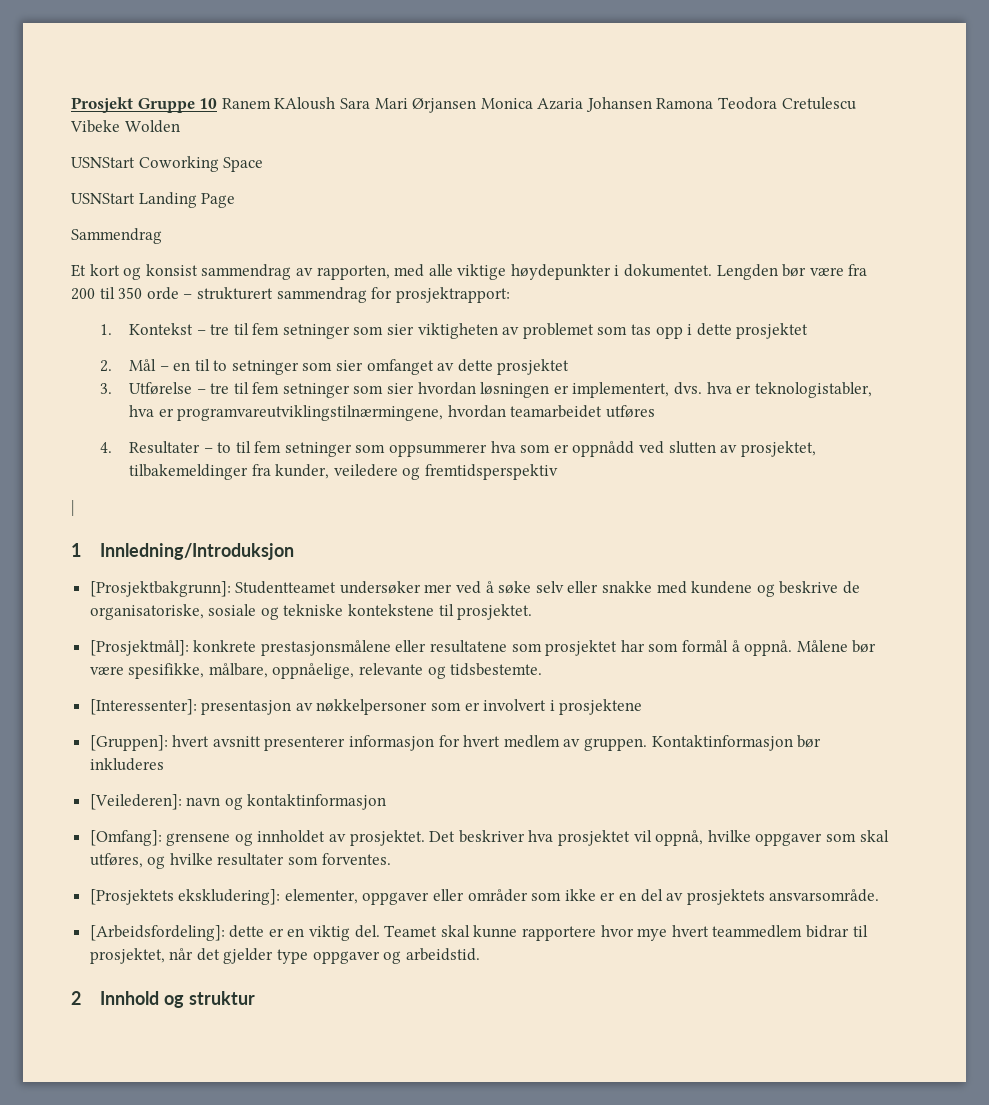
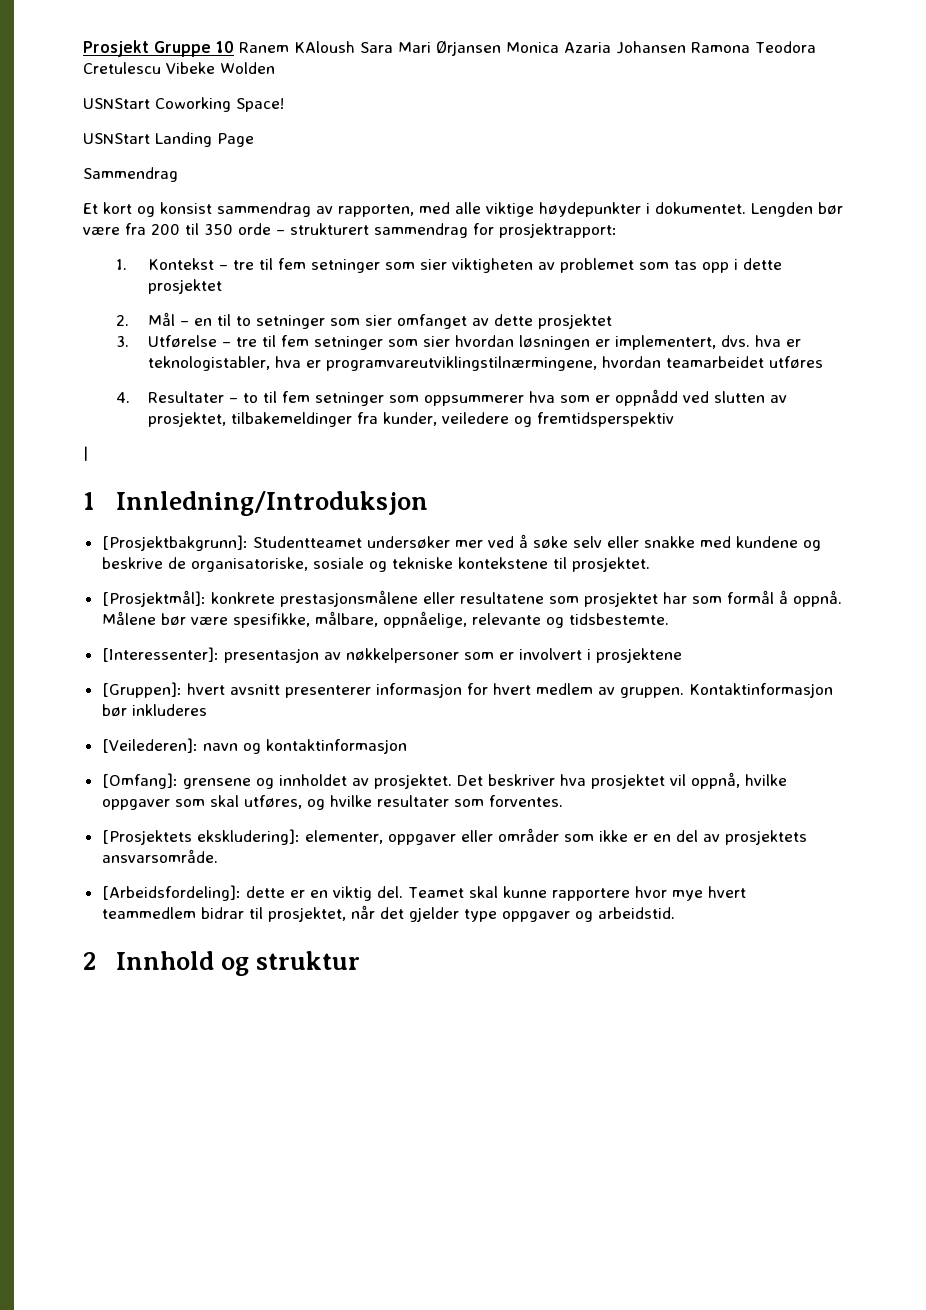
[223,157,264,172] Space -> [236,98,284,112] Space!

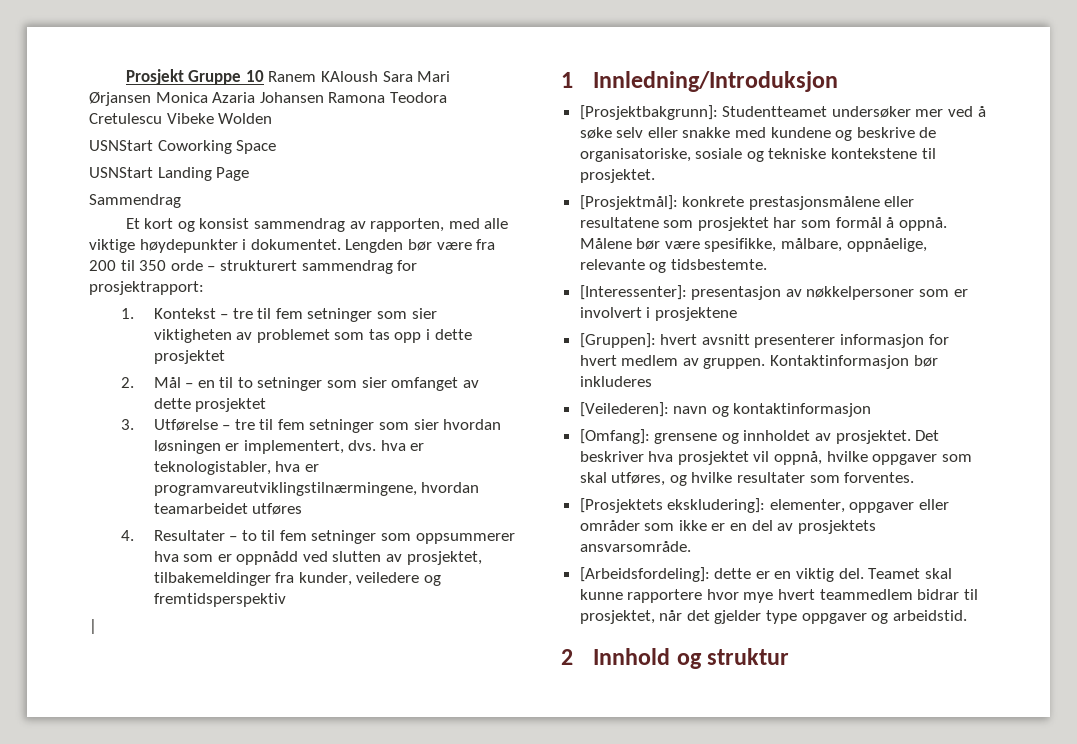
[236,98,284,112] Space! -> [236,140,277,154] Space

